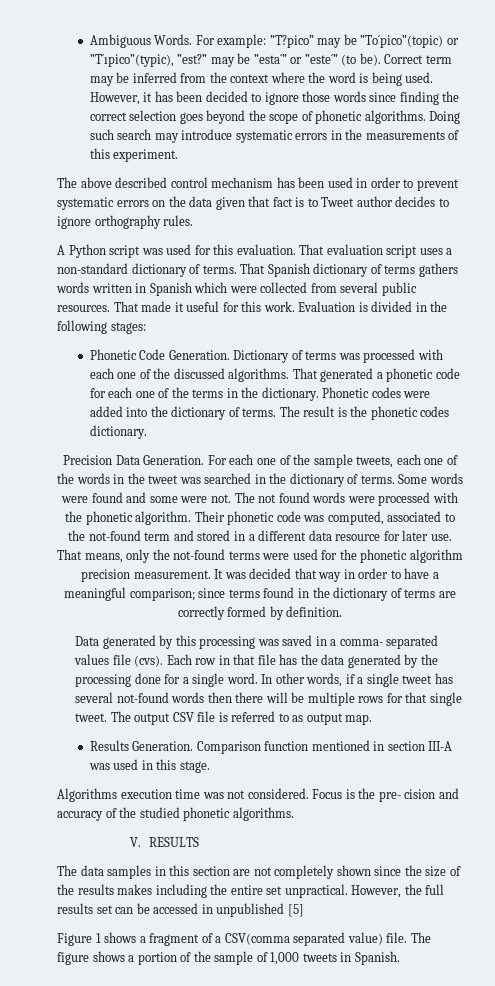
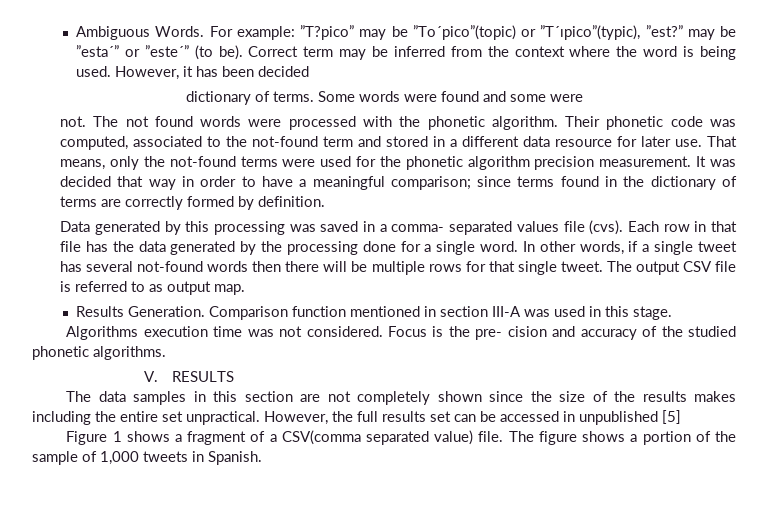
[251,91,460,105] [89,110,461,124] [89,129,460,143] [89,148,179,162] [57,177,459,191] [57,196,449,210] [57,215,194,229] [57,244,453,258] [57,263,458,277] [56,282,417,296] [57,301,448,312] [57,320,146,334] [89,349,443,363] [89,368,460,382] [89,387,431,401] [89,406,450,420] [89,425,147,439] [63,454,458,468] [57,473,287,484] to ignore those words since finding the correct selection goes beyond the scope of phonetic algorithms. Doing such search may introduce systematic errors in the measurements of this experiment. // The above described control mechanism has been used in order to prevent systematic errors on the data given that fact is to Tweet author decides to ignore orthography rules. // A Python script was used for this evaluation. That evaluation script uses a non-standard dictionary of terms. That Spanish dictionary of terms gathers words written in Spanish which were collected from several public resources. That made it useful for this work. Evaluation is divided in the following stages: // Phonetic Code Generation. Dictionary of terms was processed with each one of the discussed algorithms. That generated a phonetic code for each one of the terms in the dictionary. Phonetic codes were added into the dictionary of terms. The result is the phonetic codes dictionary. // Precision Data Generation. For each one of the sample tweets, each one of the words in the tweet was searched in the -> (310, 71) //
(208, 499) none -> (583, 98) //

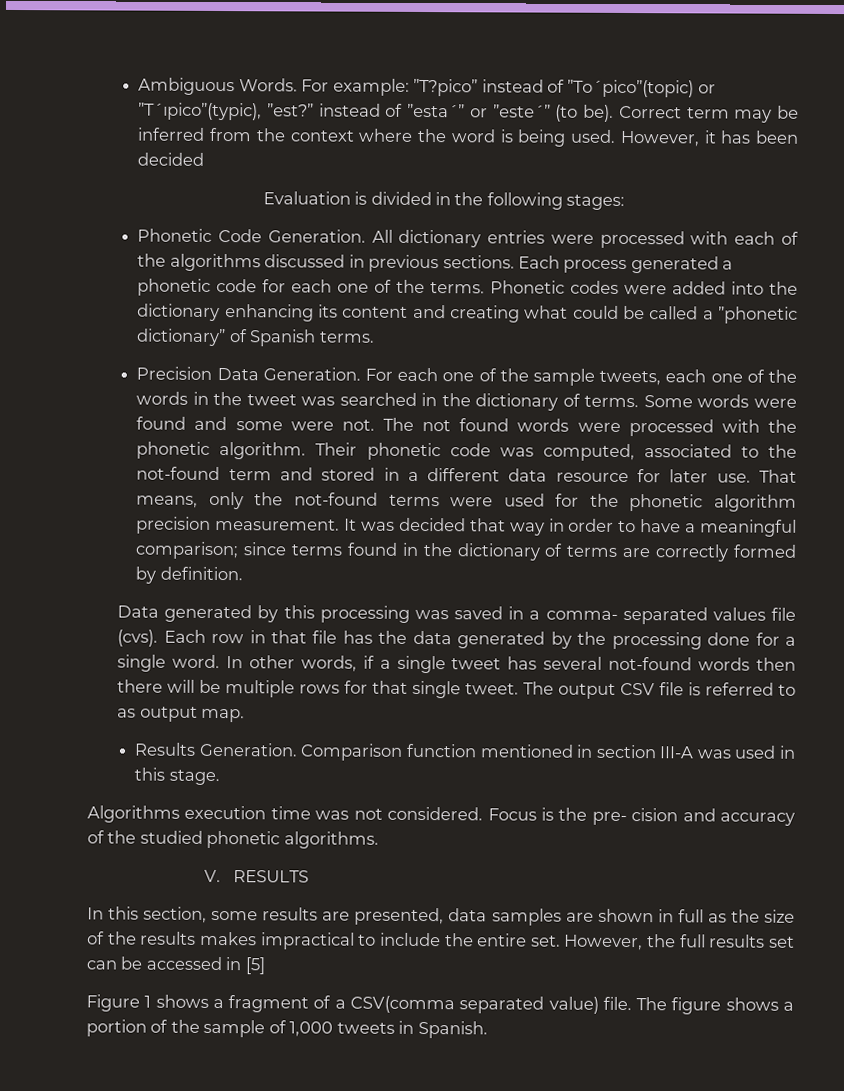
[359,26,408,40] may be -> [481,79,566,93] instead of
[687,26,736,40] may be -> [318,103,404,117] instead of
(310, 71) none -> [262,191,626,210] [137,228,799,249] [137,253,734,274] [137,278,798,296] [137,303,798,324] [136,328,375,347] [136,366,798,386] [136,391,471,407] Evaluation is divided in the following stages: // Phonetic Code Generation. All dictionary entries were processed with each of the algorithms discussed in previous sections. Each process generated a phonetic code for each one of the terms. Phonetic codes were added into the dictionary enhancing its content and creating what could be called a ”phonetic dictionary” of Spanish terms. // Precision Data Generation. For each one of the sample tweets, each one of the words in the tweet was searched in the
(583, 98) // -> (334, 426) none
[66,391,524,405] The data samples in this section are not completely shown since -> [87,906,727,926] In this section, some results are presented, data samples are shown in full as
[32,411,260,425] including the entire set unpractical. -> [260,932,561,950] impractical to include the entire set.
[579,411,658,425] unpublished -> (242, 964) none

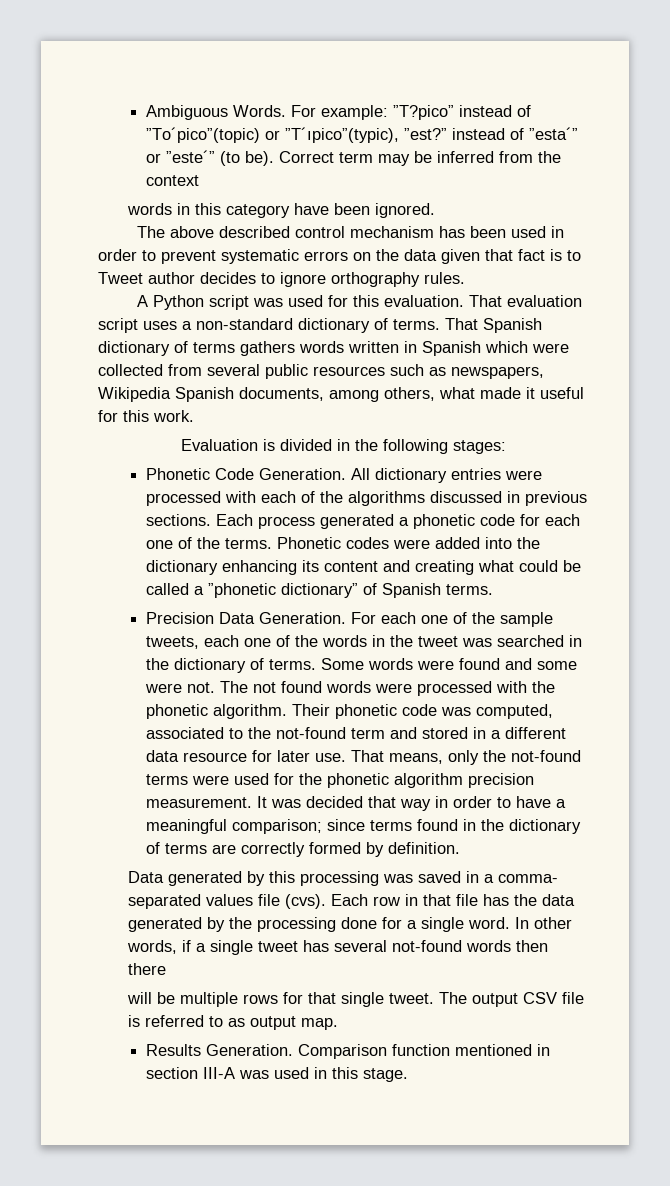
[358,128,800,147] [137,152,205,166] where the word is being used. However, it has been decided -> [126,203,435,218] [137,226,565,238] [98,249,581,264] [98,272,465,287] [137,295,583,310] [98,318,542,333] [98,341,569,356] [98,364,544,379] [98,387,584,402] [98,410,194,422] // words in this category have been ignored. // The above described control mechanism has been used in order to prevent systematic errors on the data given that fact is to Tweet author decides to ignore orthography rules. // A Python script was used for this evaluation. That evaluation script uses a non-standard dictionary of terms. That Spanish dictionary of terms gathers words written in Spanish which were collected from several public resources such as newspapers, Wikipedia Spanish documents, among others, what made it useful for this work.
(164, 686) none -> (166, 969) //
[87,805,795,826] [87,830,379,849] [203,869,309,883] [87,906,796,926] [87,931,795,951] [86,956,265,975] [86,994,795,1015] [86,1019,488,1039] // Algorithms execution time was not considered. Focus is the pre- cision and accuracy of the studied phonetic algorithms. // V. RESULTS // In this section, some results are presented, data samples are shown in full as the size of the results makes impractical to include the entire set. However, the full results set can be accessed in [5] // Figure 1 shows a fragment of a CSV(comma separated value) file. The figure shows a portion of the sample of 1,000 tweets in Spanish. -> (409, 1075) none

